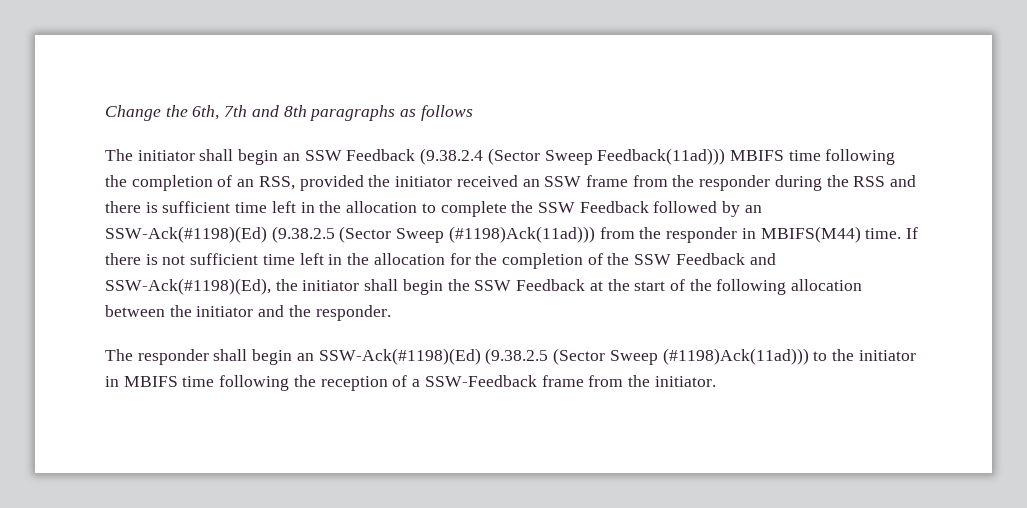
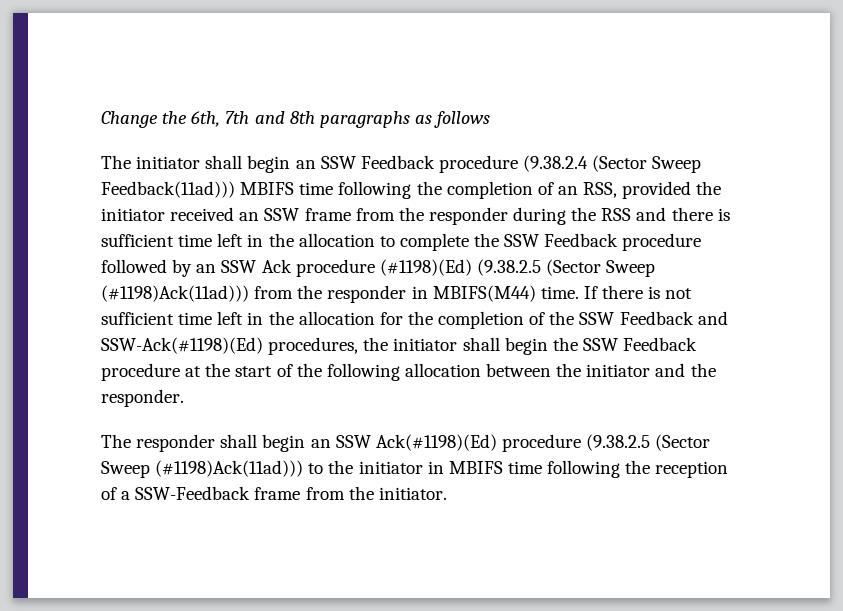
(416, 155) none -> [438,155,518,173] procedure
(649, 207) none -> [622,233,702,251] procedure
[105,226,267,243] SSW-Ack(#1198)(Ed) -> [221,259,472,277] SSW Ack procedure (#1198)(Ed)
[105,278,271,295] SSW-Ack(#1198)(Ed), -> [101,337,359,355] SSW-Ack(#1198)(Ed) procedures,
(586, 285) none -> [101,363,180,381] procedure
[318,348,481,365] SSW-Ack(#1198)(Ed) -> [335,434,581,452] SSW Ack(#1198)(Ed) procedure

